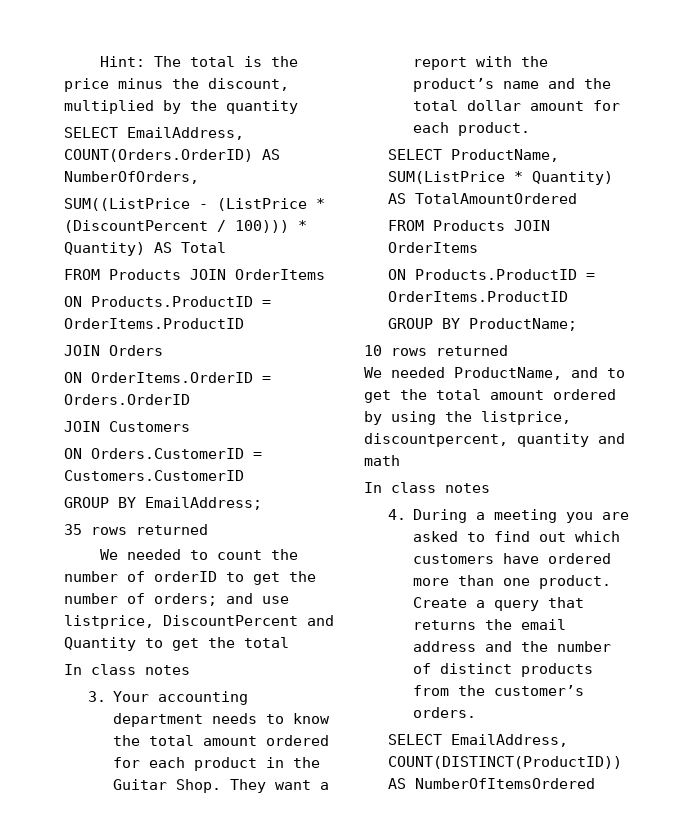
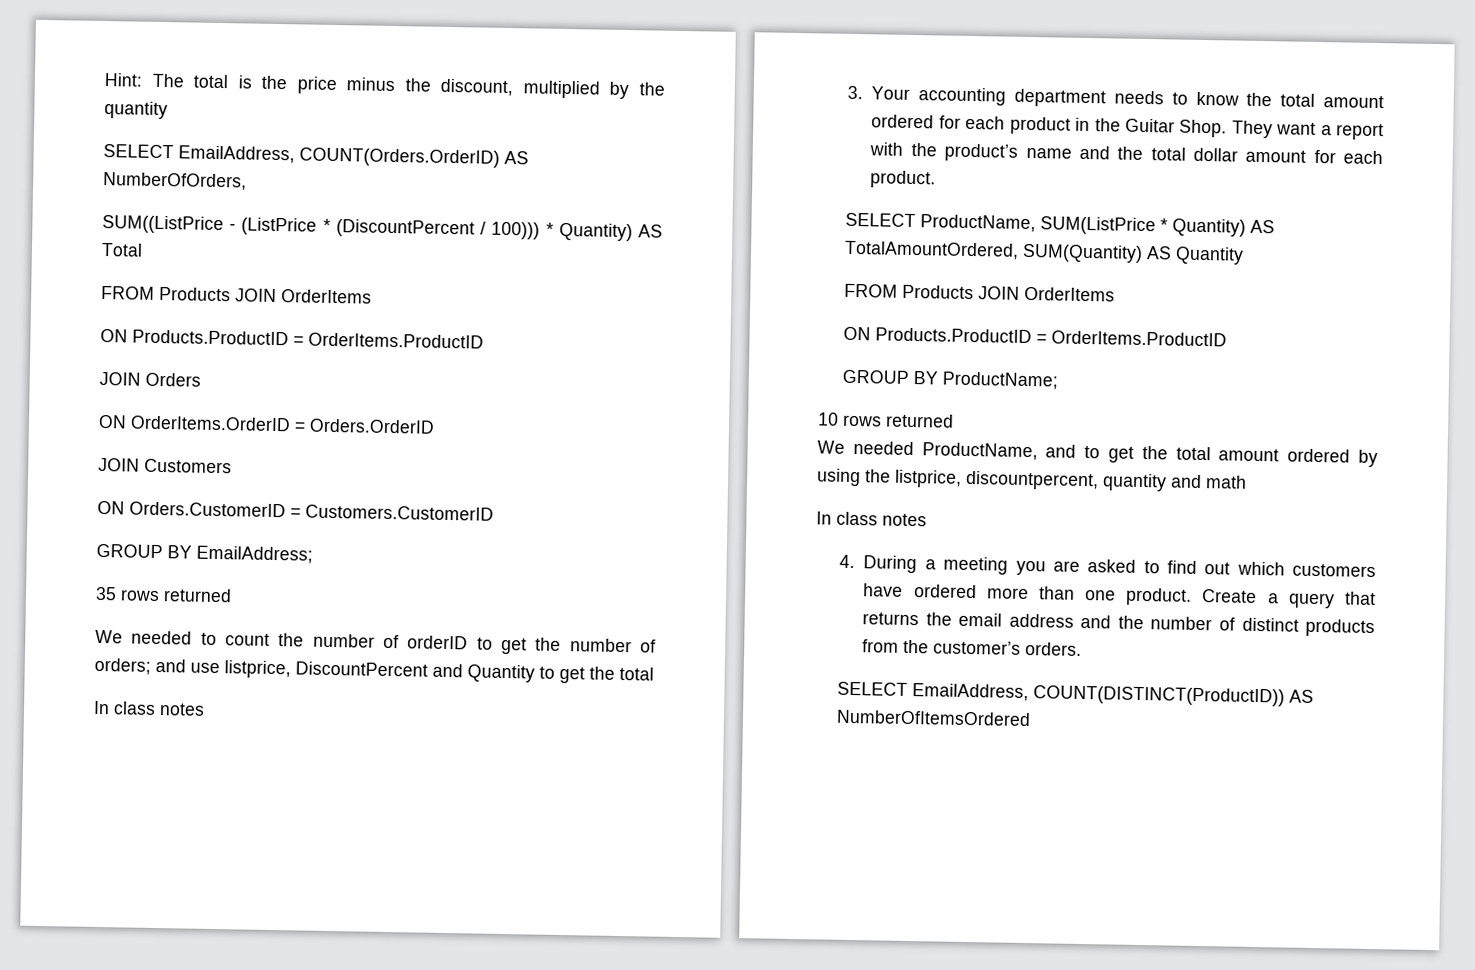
[414,193,577,204] TotalAmountOrdered -> [844,240,1245,265] TotalAmountOrdered, SUM(Quantity) AS Quantity

